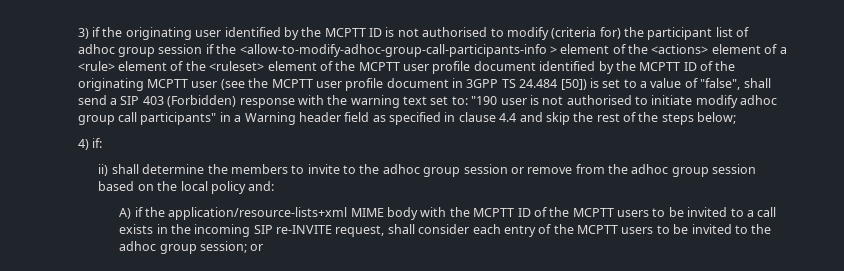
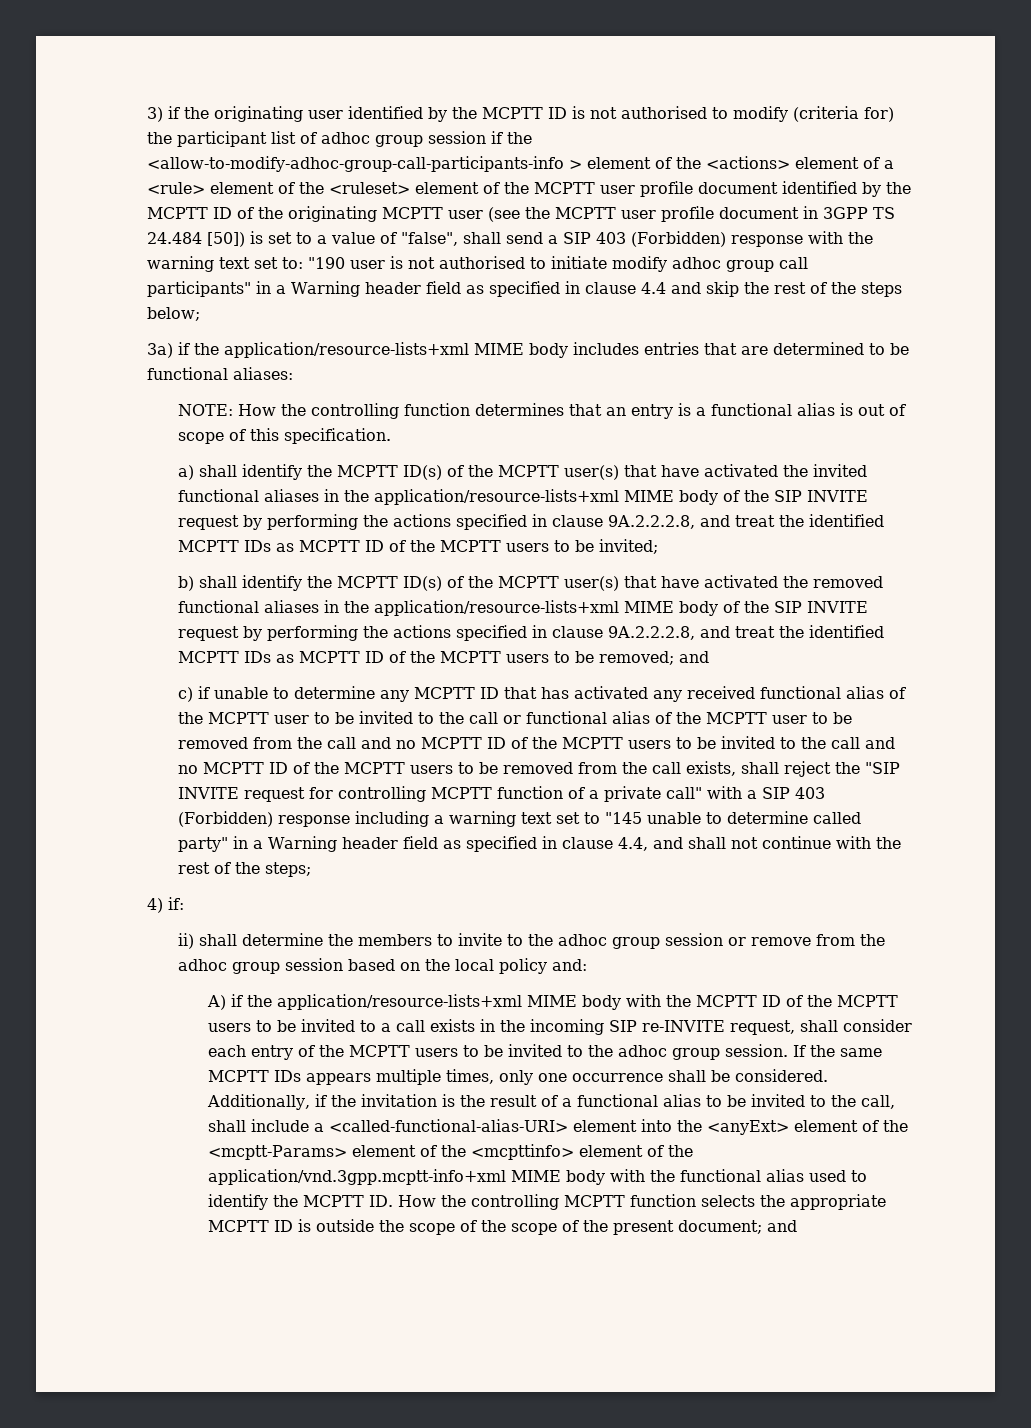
(737, 118) none -> [147,342,910,358] [147,367,294,380] [177,403,906,419] [177,428,391,444] [177,464,867,480] [177,489,868,505] [177,514,884,530] [177,539,658,554] [177,575,883,591] [177,600,868,616] [177,625,884,641] [177,651,709,665] [177,686,906,702] [177,711,852,724] [177,736,895,749] [177,761,900,777] [177,786,825,802] [177,811,861,827] [177,836,901,852] [177,862,311,877] // 3a) if the application/resource-lists+xml MIME body includes entries that are determined to be functional aliases: // NOTE: How the controlling function determines that an entry is a functional alias is out of scope of this specification. // a) shall identify the MCPTT ID(s) of the MCPTT user(s) that have activated the invited functional aliases in the application/resource-lists+xml MIME body of the SIP INVITE request by performing the actions specified in clause 9A.2.2.2.8, and treat the identified MCPTT IDs as MCPTT ID of the MCPTT users to be invited; // b) shall identify the MCPTT ID(s) of the MCPTT user(s) that have activated the removed functional aliases in the application/resource-lists+xml MIME body of the SIP INVITE request by performing the actions specified in clause 9A.2.2.2.8, and treat the identified MCPTT IDs as MCPTT ID of the MCPTT users to be removed; and // c) if unable to determine any MCPTT ID that has activated any received functional alias of the MCPTT user to be invited to the call or functional alias of the MCPTT user to be removed from the call and no MCPTT ID of the MCPTT users to be invited to the call and no MCPTT ID of the MCPTT users to be removed from the call exists, shall reject the "SIP INVITE request for controlling MCPTT function of a private call" with a SIP 403 (Forbidden) response including a warning text set to "145 unable to determine called party" in a Warning header field as specified in clause 4.4, and shall not continue with the rest of the steps;
[199,241,264,253] session; or -> [725,1044,883,1057] [208,1069,829,1085] [207,1094,896,1110] [208,1119,909,1135] [208,1144,694,1160] [208,1169,868,1185] [208,1194,887,1210] [208,1219,798,1235] session. If the same MCPTT IDs appears multiple times, only one occurrence shall be considered. Additionally, if the invitation is the result of a functional alias to be invited to the call, shall include a <called-functional-alias-URI> element into the <anyExt> element of the <mcptt-Params> element of the <mcpttinfo> element of the application/vnd.3gpp.mcptt-info+xml MIME body with the functional alias used to identify the MCPTT ID. How the controlling MCPTT function selects the appropriate MCPTT ID is outside the scope of the scope of the present document; and

